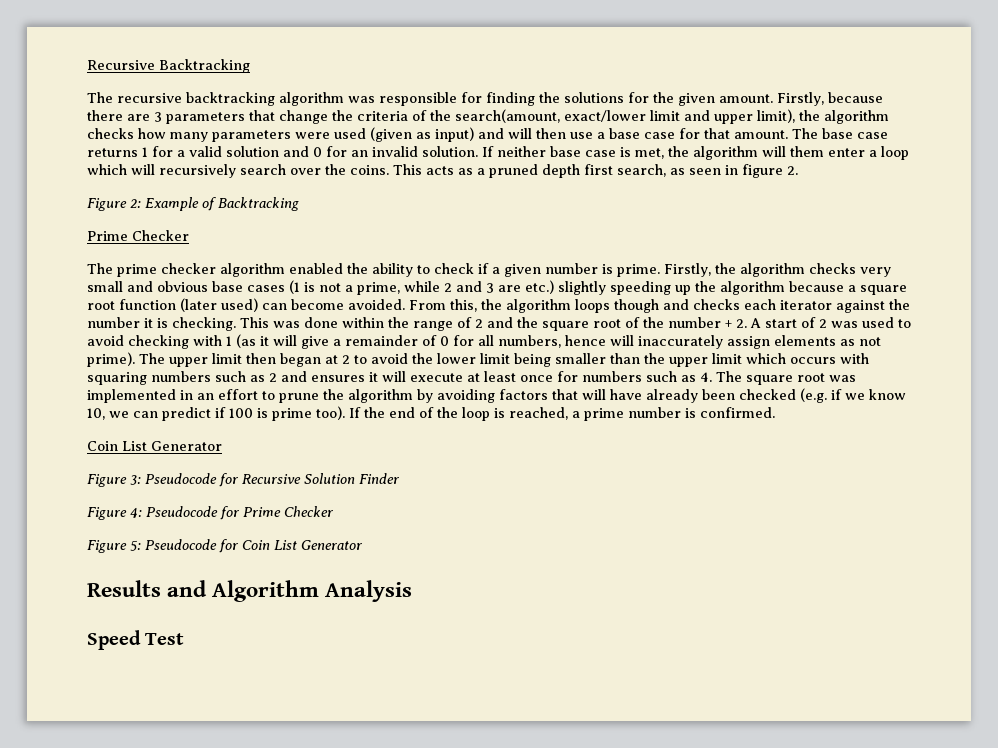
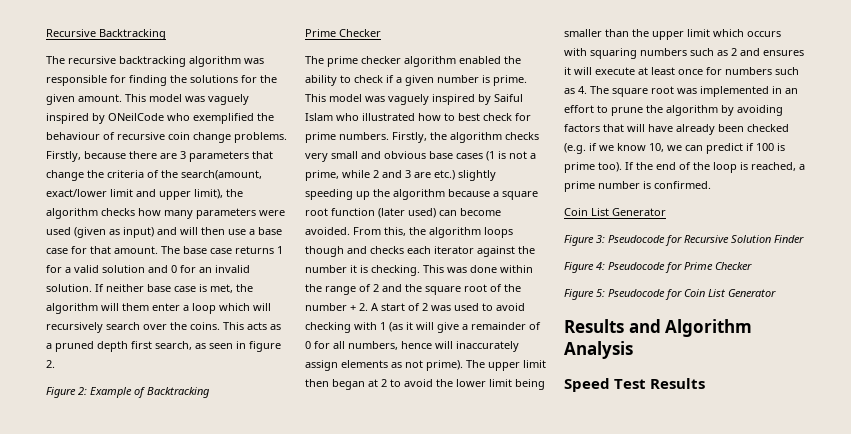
(773, 98) none -> [125,94,249,105] [46,113,274,124] [46,132,287,143] This model was vaguely inspired by ONeilCode who exemplified the behaviour of recursive coin change problems.
(660, 270) none -> [305,94,523,105] [305,113,531,121] [305,132,389,143] This model was vaguely inspired by Saiful Islam who illustrated how to best check for prime numbers.
(185, 639) none -> [650,378,706,389] Results

